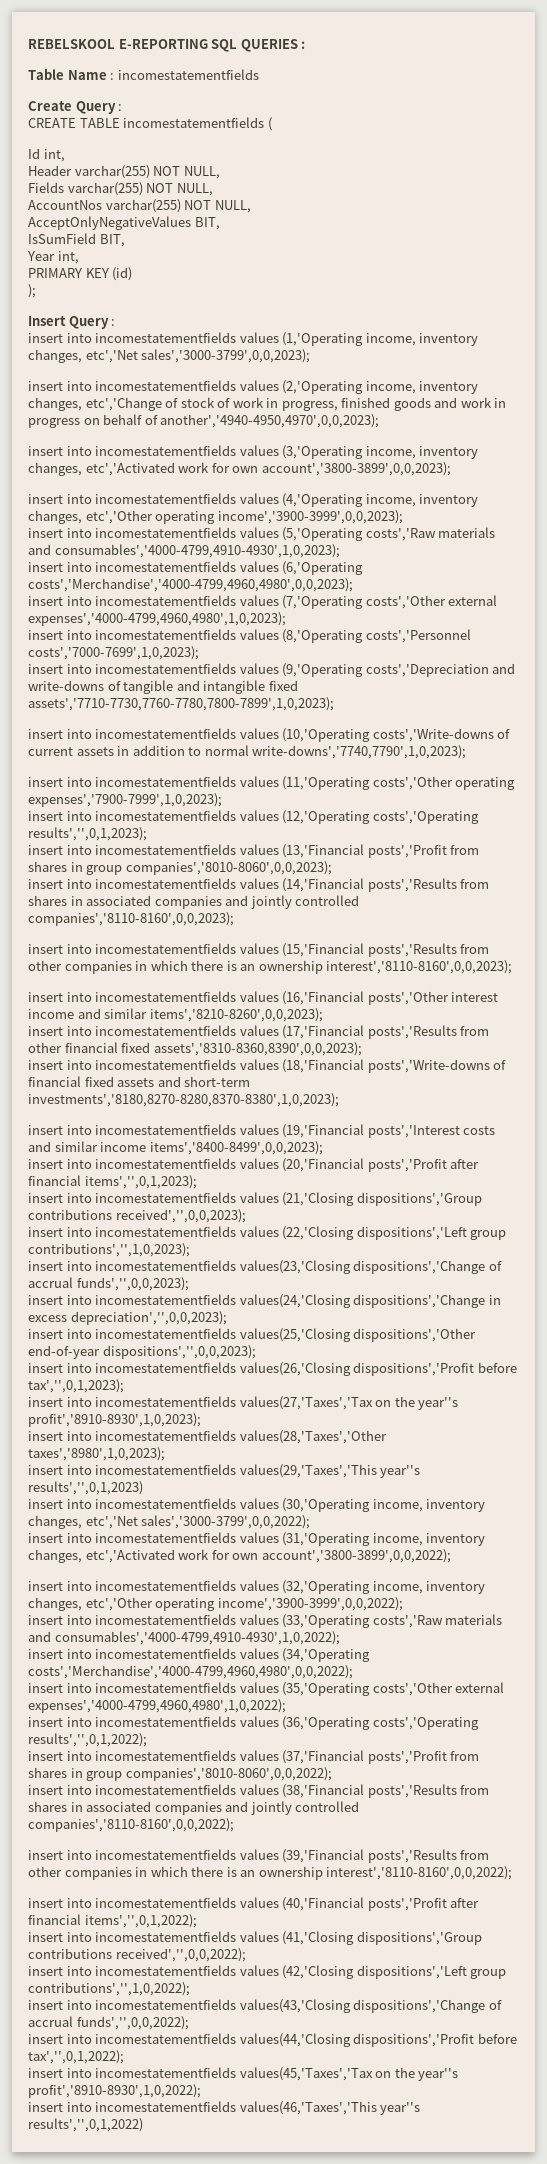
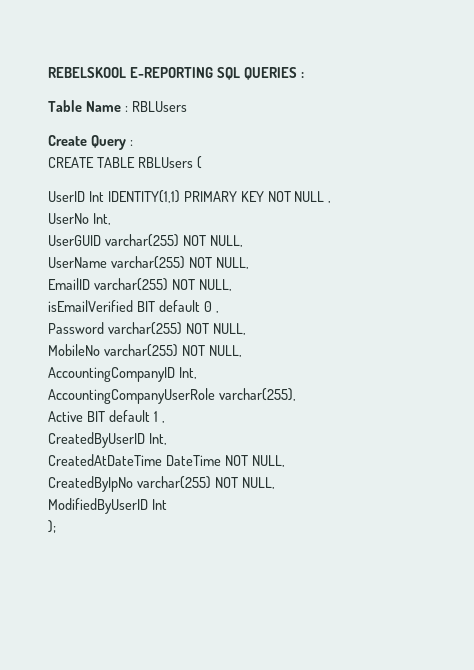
[117,69,259,80] incomestatementfields -> [131,101,187,112] RBLUsers
[123,117,265,128] incomestatementfields -> [137,157,193,168] RBLUsers
[28,148,65,162] [28,165,220,179] [28,182,213,196] [28,199,251,213] [28,216,220,230] [28,233,125,247] [27,251,79,264] [28,267,133,281] [28,284,36,298] [28,316,116,329] [28,332,479,346] [28,349,311,363] [28,380,479,394] [28,397,507,411] [28,414,380,428] [28,445,479,459] [28,462,451,476] [28,493,479,507] [28,510,403,524] [28,527,496,541] [28,544,340,558] [28,561,364,575] [28,578,353,592] [28,595,498,609] [28,612,286,626] [28,629,471,643] [28,646,199,660] [28,663,516,677] [28,680,298,694] [28,697,334,711] [28,728,511,742] [28,745,467,759] [28,776,516,790] [28,793,222,807] [28,810,479,824] [28,827,147,841] [28,844,480,858] [28,861,332,875] [28,878,490,892] [28,895,360,909] [28,912,234,926] [28,943,490,957] [28,960,513,974] [28,991,499,1005] [28,1008,323,1022] [28,1025,490,1039] [28,1042,362,1056] [28,1059,507,1073] [28,1076,251,1087] [28,1093,339,1107] [28,1124,496,1138] [28,1141,323,1155] [28,1158,480,1172] [28,1175,197,1189] [28,1192,482,1206] [28,1209,246,1223] [28,1226,507,1240] [28,1243,190,1257] [28,1260,502,1274] [28,1277,189,1291] [28,1294,501,1308] [28,1311,227,1325] [28,1328,477,1342] [28,1345,256,1359] [28,1362,517,1376] [28,1379,124,1393] [28,1396,459,1410] [28,1413,201,1427] [28,1430,387,1444] [28,1447,165,1461] [28,1464,421,1478] [28,1481,143,1495] [28,1498,486,1512] [28,1515,311,1529] [28,1532,486,1546] [28,1549,451,1563] [28,1580,486,1594] [28,1597,403,1611] [28,1614,503,1628] [28,1631,340,1645] [28,1648,371,1662] [28,1665,353,1679] [28,1682,505,1696] [28,1699,286,1713] [28,1716,479,1730] [28,1733,147,1747] [28,1750,480,1764] [28,1767,332,1781] [28,1784,490,1798] [28,1801,360,1815] [28,1818,234,1832] [28,1849,490,1863] [28,1866,513,1880] [28,1897,480,1911] [28,1914,197,1928] [28,1931,482,1945] [28,1948,246,1962] [28,1965,507,1979] [28,1982,190,1996] [28,1999,502,2013] [28,2016,189,2030] [28,2033,517,2047] [28,2050,124,2064] [28,2067,459,2081] [28,2084,201,2098] [28,2101,421,2115] [28,2118,143,2132] Id int, // Header varchar(255) NOT NULL, // Fields varchar(255) NOT NULL, // AccountNos varchar(255) NOT NULL, // AcceptOnlyNegativeValues BIT, // IsSumField BIT, // Year int, // PRIMARY KEY (id) // ); // Insert Query : // insert into incomestatementfields values (1,'Operating income, inventory changes, etc','Net sales','3000-3799',0,0,2023); // insert into incomestatementfields values (2,'Operating income, inventory changes, etc','Change of stock of work in progress, finished goods and work in progress on behalf of another','4940-4950,4970',0,0,2023); // insert into incomestatementfields values (3,'Operating income, inventory changes, etc','Activated work for own account','3800-3899',0,0,2023); // insert into incomestatementfields values (4,'Operating income, inventory changes, etc','Other operating income','3900-3999',0,0,2023); // insert into incomestatementfields values (5,'Operating costs','Raw materials and consumables','4000-4799,4910-4930',1,0,2023); // insert into incomestatementfields values (6,'Operating costs','Merchandise','4000-4799,4960,4980',0,0,2023); // insert into incomestatementfields values (7,'Operating costs','Other external expenses','4000-4799,4960,4980',1,0,2023); // insert into incomestatementfields values (8,'Operating costs','Personnel costs','7000-7699',1,0,2023); // insert into incomestatementfields values (9,'Operating costs','Depreciation and write-downs of tangible and intangible fixed assets','7710-7730,7760-7780,7800-7899',1,0,2023); // insert into incomestatementfields values (10,'Operating costs','Write-downs of current assets in addition to normal write-downs','7740,7790',1,0,2023); // insert into incomestatementfields values (11,'Operating costs','Other operating expenses','7900-7999',1,0,2023); // insert into incomestatementfields values (12,'Operating costs','Operating results','',0,1,2023); // insert into incomestatementfields values (13,'Financial posts','Profit from shares in group companies','8010-8060',0,0,2023); // insert into incomestatementfields values (14,'Financial posts','Results from shares in associated companies and jointly controlled companies','8110-8160',0,0,2023); // insert into incomestatementfields values (15,'Financial posts','Results from other companies in which there is an ownership interest','8110-8160',0,0,2023); // insert into incomestatementfields values (16,'Financial posts','Other interest income and similar items','8210-8260',0,0,2023); // insert into incomestatementfields values (17,'Financial posts','Results from other financial fixed assets','8310-8360,8390',0,0,2023); // insert into incomestatementfields values (18,'Financial posts','Write-downs of financial fixed assets and short-term investments','8180,8270-8280,8370-8380',1,0,2023); // insert into incomestatementfields values (19,'Financial posts','Interest costs and similar income items','8400-8499',0,0,2023); // insert into incomestatementfields values (20,'Financial posts','Profit after financial items','',0,1,2023); // insert into incomestatementfields values (21,'Closing dispositions','Group contributions received','',0,0,2023); // insert into incomestatementfields values (22,'Closing dispositions','Left group contributions','',1,0,2023); // insert into incomestatementfields values(23,'Closing dispositions','Change of accrual funds','',0,0,2023); // insert into incomestatementfields values(24,'Closing dispositions','Change in excess depreciation','',0,0,2023); // insert into incomestatementfields values(25,'Closing dispositions','Other end-of-year dispositions','',0,0,2023); // insert into incomestatementfields values(26,'Closing dispositions','Profit before tax','',0,1,2023); // insert into incomestatementfields values(27,'Taxes','Tax on the year''s profit','8910-8930',1,0,2023); // insert into incomestatementfields values(28,'Taxes','Other taxes','8980',1,0,2023); // insert into incomestatementfields values(29,'Taxes','This year''s results','',0,1,2023) // insert into incomestatementfields values (30,'Operating income, inventory changes, etc','Net sales','3000-3799',0,0,2022); // insert into incomestatementfields values (31,'Operating income, inventory changes, etc','Activated work for own account','3800-3899',0,0,2022); // insert into incomestatementfields values (32,'Operating income, inventory changes, etc','Other operating income','3900-3999',0,0,2022); // insert into incomestatementfields values (33,'Operating costs','Raw materials and consumables','4000-4799,4910-4930',1,0,2022); // insert into incomestatementfields values (34,'Operating costs','Merchandise','4000-4799,4960,4980',0,0,2022); // insert into incomestatementfields values (35,'Operating costs','Other external expenses','4000-4799,4960,4980',1,0,2022); // insert into incomestatementfields values (36,'Operating costs','Operating results','',0,1,2022); // insert into incomestatementfields values (37,'Financial posts','Profit from shares in group companies','8010-8060',0,0,2022); // insert into incomestatementfields values (38,'Financial posts','Results from shares in associated companies and jointly controlled companies','8110-8160',0,0,2022); // insert into incomestatementfields values (39,'Financial posts','Results from other companies in which there is an ownership interest','8110-8160',0,0,2022); // insert into incomestatementfields values (40,'Financial posts','Profit after financial items','',0,1,2022); // insert into incomestatementfields values (41,'Closing dispositions','Group contributions received','',0,0,2022); // insert into incomestatementfields values (42,'Closing dispositions','Left group contributions','',1,0,2022); // insert into incomestatementfields values(43,'Closing dispositions','Change of accrual funds','',0,0,2022); // insert into incomestatementfields values(44,'Closing dispositions','Profit before tax','',0,1,2022); // insert into incomestatementfields values(45,'Taxes','Tax on the year''s profit','8910-8930',1,0,2022); // insert into incomestatementfields values(46,'Taxes','This year''s results','',0,1,2022) -> [48,190,332,203] [48,213,111,225] [48,234,243,247] [48,256,249,269] [48,278,232,291] [48,300,219,313] [48,322,246,335] [48,344,242,357] [48,367,197,382] [48,388,296,404] [48,410,165,423] [48,432,167,448] [48,454,285,467] [48,476,275,492] [48,498,167,514] [48,520,56,533] UserID Int IDENTITY(1,1) PRIMARY KEY NOT NULL , // UserNo Int, // UserGUID varchar(255) NOT NULL, // UserName varchar(255) NOT NULL, // EmailID varchar(255) NOT NULL, // isEmailVerified BIT default 0 , // Password varchar(255) NOT NULL, // MobileNo varchar(255) NOT NULL, // AccountingCompanyID Int, // AccountingCompanyUserRole varchar(255), // Active BIT default 1 , // CreatedByUserID Int, // CreatedAtDateTime DateTime NOT NULL, // CreatedByIpNo varchar(255) NOT NULL, // ModifiedByUserID Int // );

